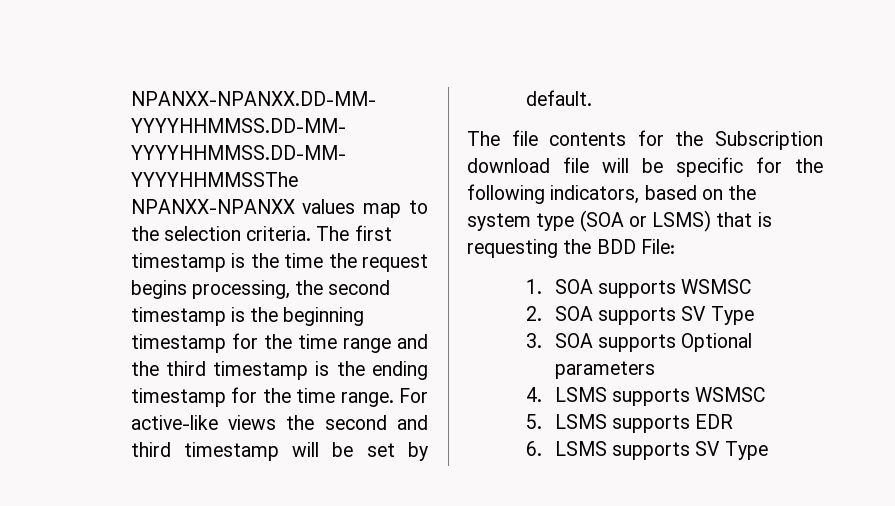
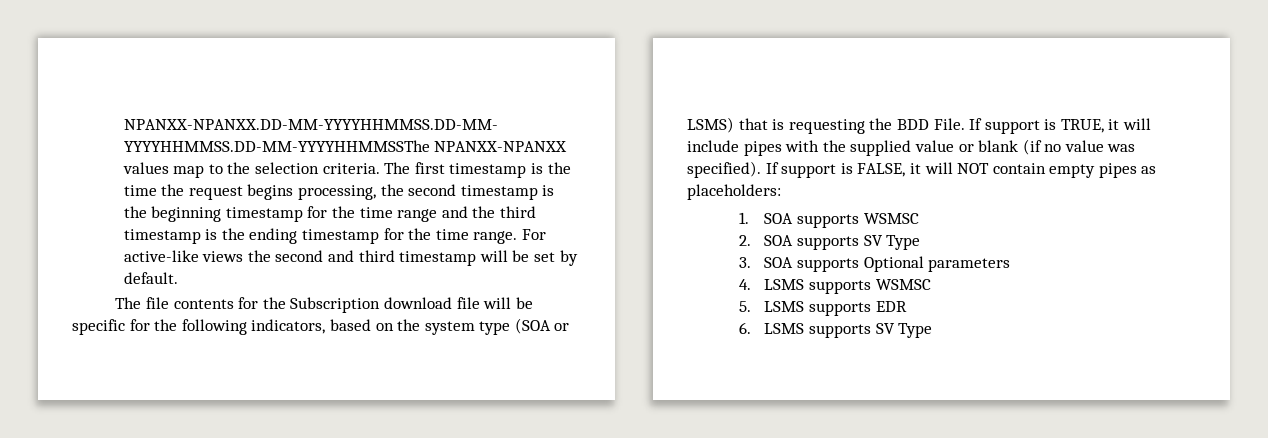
[640,239,675,254] File: -> [933,118,1152,134] [687,139,1136,156] [687,161,1157,178] [687,184,781,200] File. If support is TRUE, it will include pipes with the supplied value or blank (if no value was specified). If support is FALSE, it will NOT contain empty pipes as placeholders:

